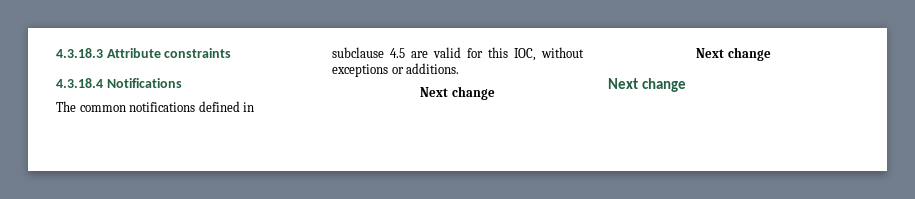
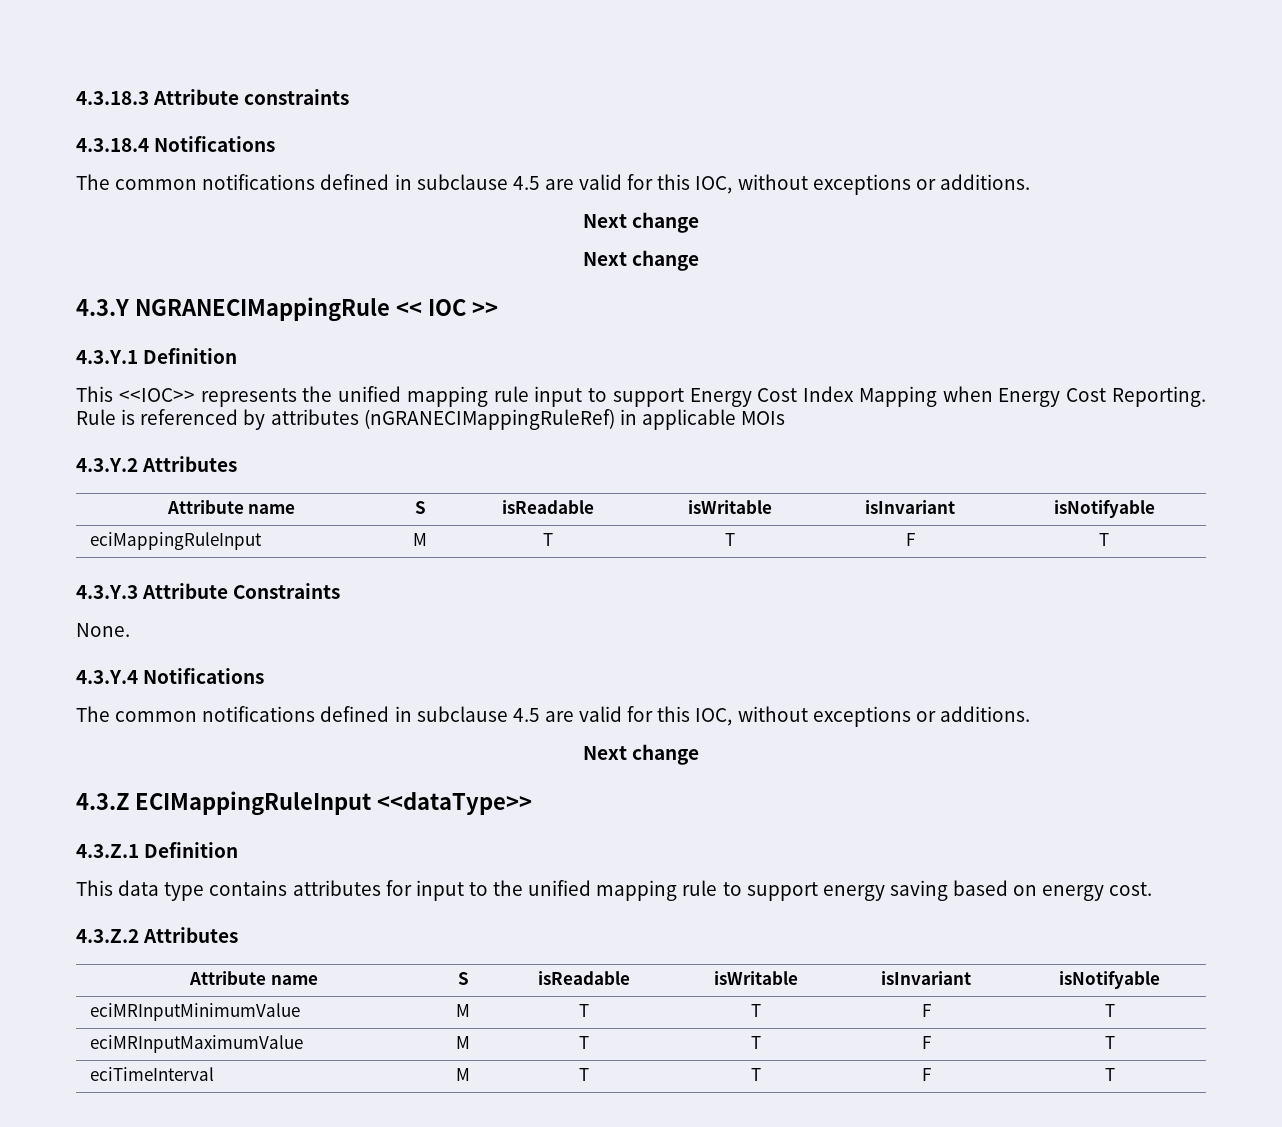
[608,78,687,92] Next change -> [76,297,498,322] [76,348,238,364] [76,386,1206,407] [76,409,786,430] [76,456,238,472] [166,500,296,514] [414,501,426,514] [502,500,594,514] [688,500,772,514] [865,500,955,514] [1053,500,1155,518] [90,532,263,550] [413,533,427,546] [543,533,553,546] [725,533,735,546] [905,533,915,546] [1099,533,1109,546] [76,583,341,599] [76,623,130,637] [76,668,265,684] [76,706,1030,727] [582,744,700,765] [76,791,532,816] [76,842,239,858] [76,880,1153,901] [76,927,239,943] [189,971,318,985] [457,972,469,985] [537,971,630,985] [713,971,798,985] [881,971,971,985] [1059,971,1160,989] [90,1003,301,1021] [456,1004,470,1017] [578,1004,589,1017] [750,1004,761,1017] [921,1004,931,1017] [1104,1004,1115,1017] [90,1035,304,1053] [456,1036,470,1049] [578,1036,589,1049] [750,1036,761,1049] [921,1036,931,1049] [1104,1036,1115,1049] [90,1067,215,1081] [456,1068,470,1081] [578,1068,589,1081] [750,1068,761,1081] [921,1068,931,1081] [1104,1068,1115,1081] 4.3.Y NGRANECIMappingRule << IOC >> // 4.3.Y.1 Definition // This <<IOC>> represents the unified mapping rule input to support Energy Cost Index Mapping when Energy Cost Reporting. Rule is referenced by attributes (nGRANECIMappingRuleRef) in applicable MOIs // 4.3.Y.2 Attributes // Attribute name | S | isReadable | isWritable | isInvariant | isNotifyable // eciMappingRuleInput | M | T | T | F | T // 4.3.Y.3 Attribute Constraints // None. // 4.3.Y.4 Notifications // The common notifications defined in subclause 4.5 are valid for this IOC, without exceptions or additions. // Next change // 4.3.Z ECIMappingRuleInput <<dataType>> // 4.3.Z.1 Definition // This data type contains attributes for input to the unified mapping rule to support energy saving based on energy cost. // 4.3.Z.2 Attributes // Attribute name | S | isReadable | isWritable | isInvariant | isNotifyable // eciMRInputMinimumValue | M | T | T | F | T // eciMRInputMaximumValue | M | T | T | F | T // eciTimeInterval | M | T | T | F | T

